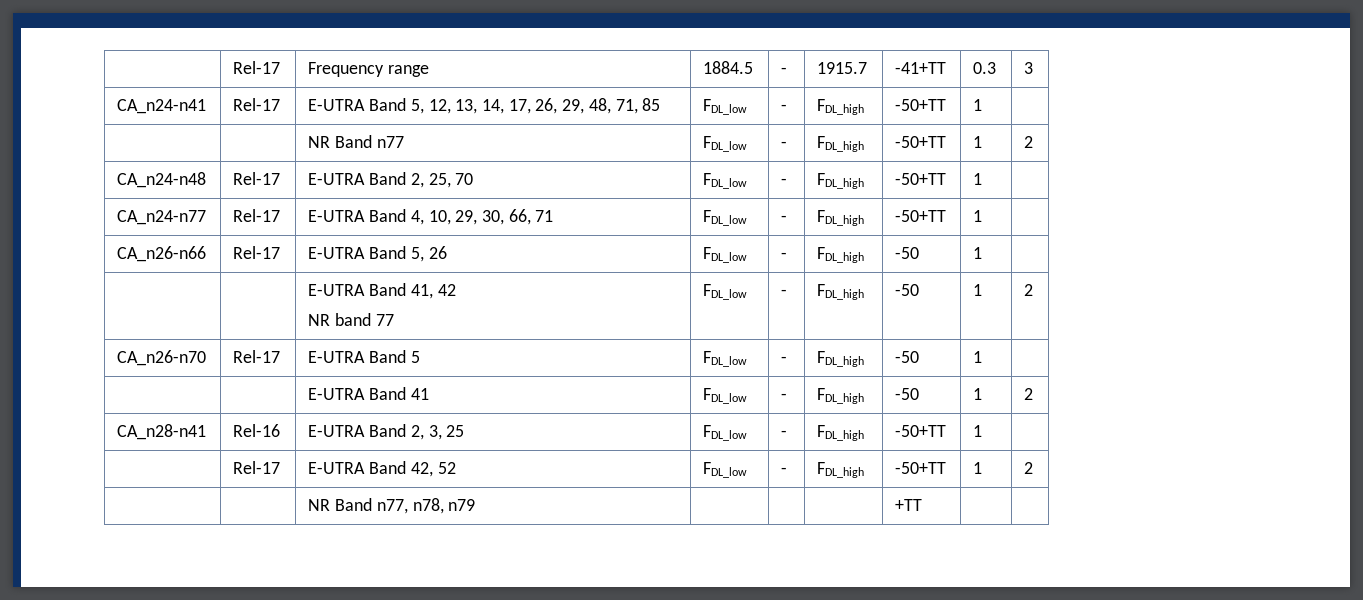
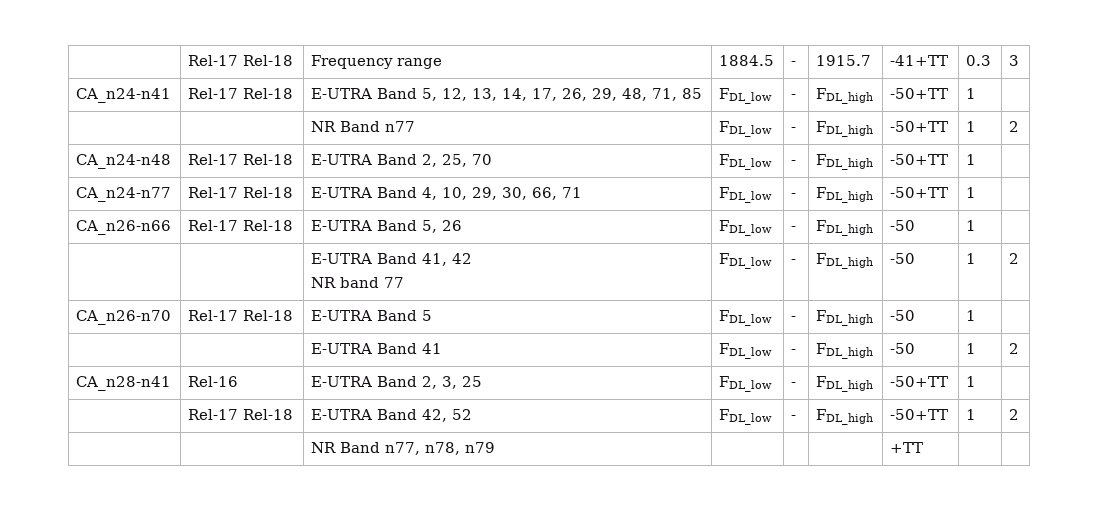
[233,61,281,74] | Rel-17 -> [188,55,294,66] | Rel-17 Rel-18
(281, 104) none -> [243,88,294,99] Rel-18
(281, 178) none -> [243,154,294,165] Rel-18
(281, 215) none -> [243,187,294,198] Rel-18
(281, 252) none -> [243,220,294,231] Rel-18
(281, 356) none -> [243,310,294,321] Rel-18
(281, 467) none -> [243,409,294,420] Rel-18

